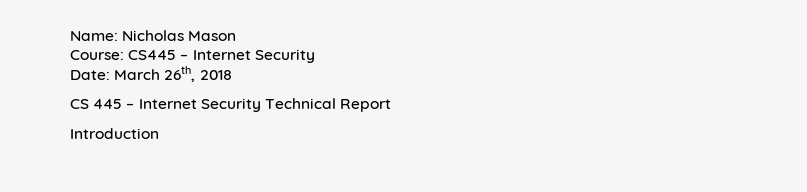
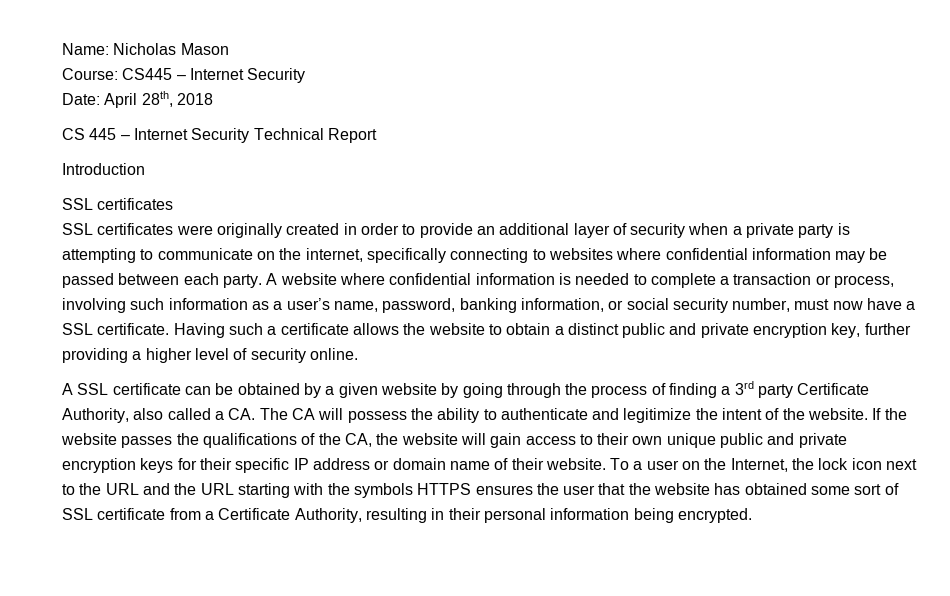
[114,66,196,82] March 26th, -> [104,91,173,108] April 28th,
(159, 133) none -> [62,198,174,210] [62,223,850,238] [62,248,888,263] [62,273,895,288] [62,298,916,313] [62,323,911,338] [62,348,358,363] [62,381,870,398] [62,408,907,423] [61,433,847,448] [62,458,918,473] [62,483,899,498] [62,508,752,523] // SSL certificates // SSL certificates were originally created in order to provide an additional layer of security when a private party is attempting to communicate on the internet, specifically connecting to websites where confidential information may be passed between each party. A website where confidential information is needed to complete a transaction or process, involving such information as a user’s name, password, banking information, or social security number, must now have a SSL certificate. Having such a certificate allows the website to obtain a distinct public and private encryption key, further providing a higher level of security online. // A SSL certificate can be obtained by a given website by going through the process of finding a 3rd party Certificate Authority, also called a CA. The CA will possess the ability to authenticate and legitimize the intent of the website. If the website passes the qualifications of the CA, the website will gain access to their own unique public and private encryption keys for their specific IP address or domain name of their website. To a user on the Internet, the lock icon next to the URL and the URL starting with the symbols HTTPS ensures the user that the website has obtained some sort of SSL certificate from a Certificate Authority, resulting in their personal information being encrypted.

